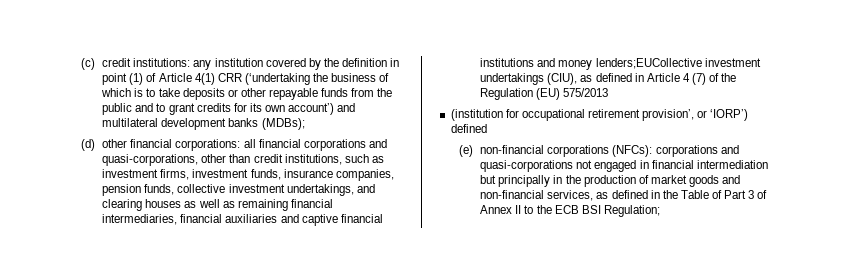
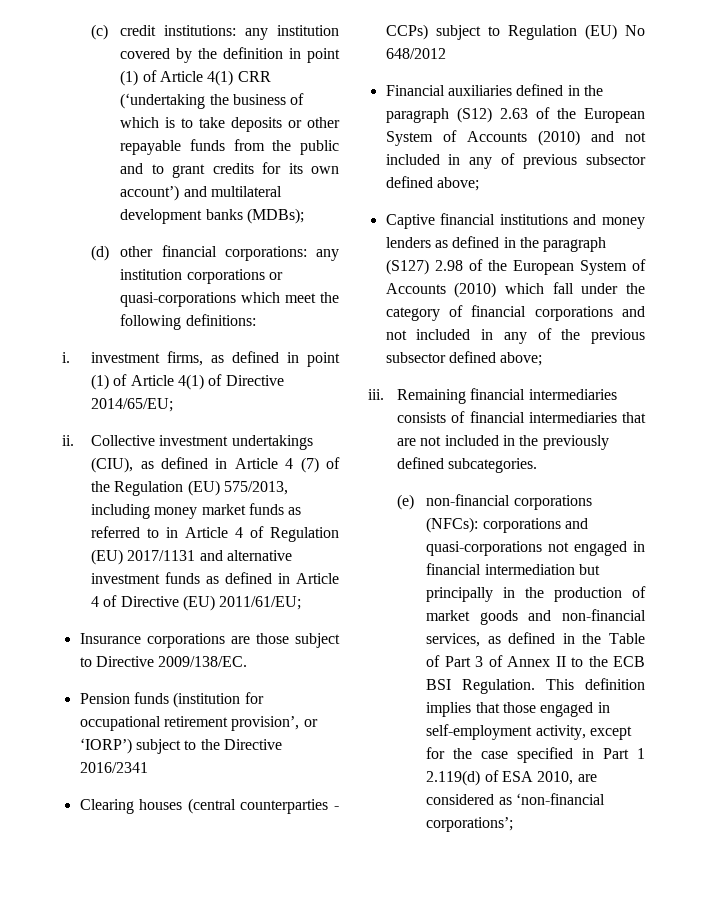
[243,139,387,151] [102,154,384,166] [102,169,394,181] [102,184,375,196] [102,199,333,211] [102,214,383,226] [480,58,702,70] all financial corporations and quasi-corporations, other than credit institutions, such as investment firms, investment funds, insurance companies, pension funds, collective investment undertakings, and clearing houses as well as remaining financial intermediaries, financial auxiliaries and captive financial institutions and money lenders;EUCollective -> [316,249,339,261] [120,269,283,284] [120,292,339,307] [120,314,256,330] [62,351,340,367] [91,374,284,390] [91,398,174,412] [62,435,156,446] any institution corporations or quasi-corporations which meet the following definitions: // i. investment firms, as defined in point (1) of Article 4(1) of Directive 2014/65/EU; // ii. Collective
[563,88,609,97] 575/2013 // -> [224,481,289,495] [91,503,302,519] [91,526,339,542] [91,549,293,565] [91,572,339,584] [91,595,302,611] [79,633,340,648] [79,656,248,667] [79,692,169,704] 575/2013, including money market funds as referred to in Article 4 of Regulation (EU) 2017/1131 and alternative investment funds as defined in Article 4 of Directive (EU) 2011/61/EU; // Insurance corporations are those subject to Directive 2009/138/EC. // Pension funds
[450,124,487,133] defined -> [135,739,282,754] [79,762,148,773] [79,798,339,814] [385,24,645,40] [385,48,446,59] [385,84,603,96] [385,107,645,123] [385,130,646,146] [385,153,646,169] [385,176,479,191] [385,213,645,229] [385,236,607,252] [385,259,646,275] [385,282,645,298] [385,305,645,321] [385,328,645,344] [385,351,543,366] [368,388,617,404] [397,411,646,423] [397,435,609,450] [397,457,538,473] subject to the Directive 2016/2341 // Clearing houses (central counterparties - CCPs) subject to Regulation (EU) No 648/2012 // Financial auxiliaries defined in the paragraph (S12) 2.63 of the European System of Accounts (2010) and not included in any of previous subsector defined above; // Captive financial institutions and money lenders as defined in the paragraph (S127) 2.98 of the European System of Accounts (2010) which fall under the category of financial corporations and not included in any of the previous subsector defined above; // iii. Remaining financial intermediaries consists of financial intermediaries that are not included in the previously defined subcategories.
[603,205,660,217] Regulation; -> [462,678,645,694] [426,702,610,717] [426,724,632,740] [426,747,645,763] [426,770,597,786] [426,793,605,805] [426,817,514,832] Regulation. This definition implies that those engaged in self-employment activity, except for the case specified in Part 1 2.119(d) of ESA 2010, are considered as ‘non-financial corporations’;

